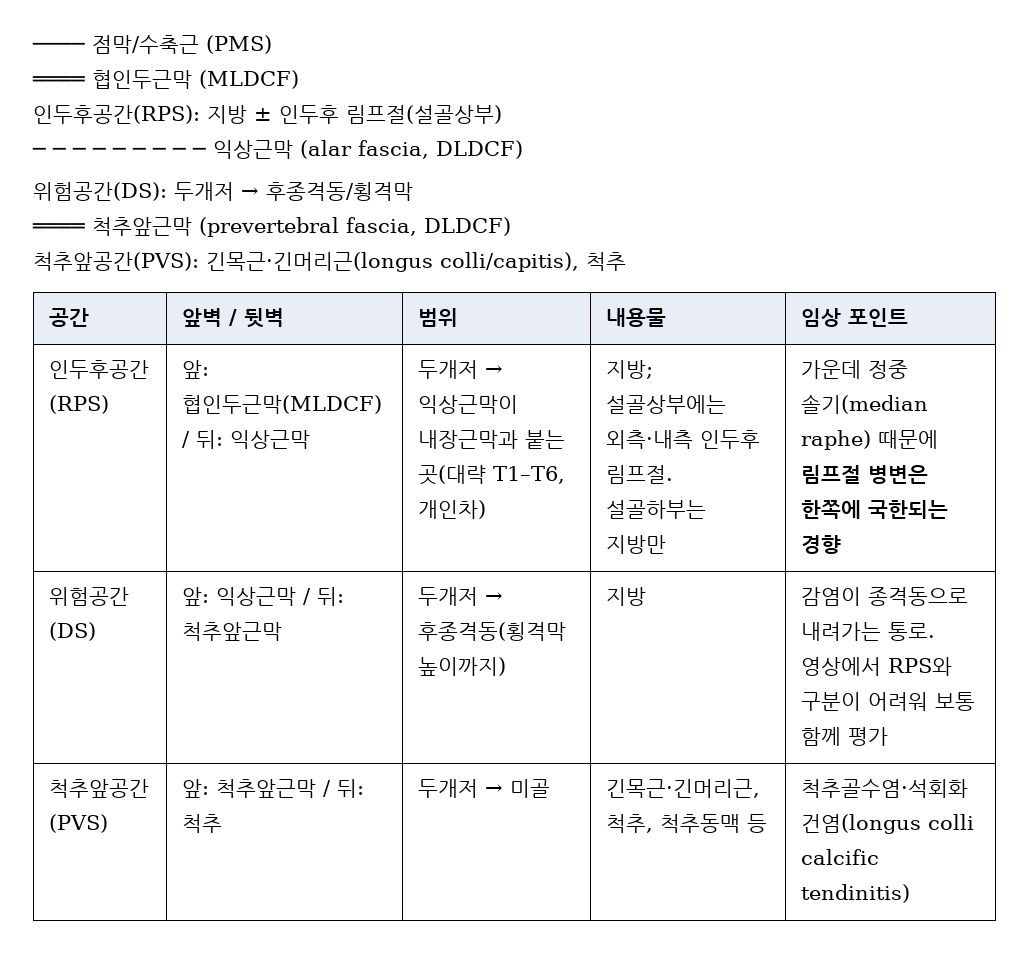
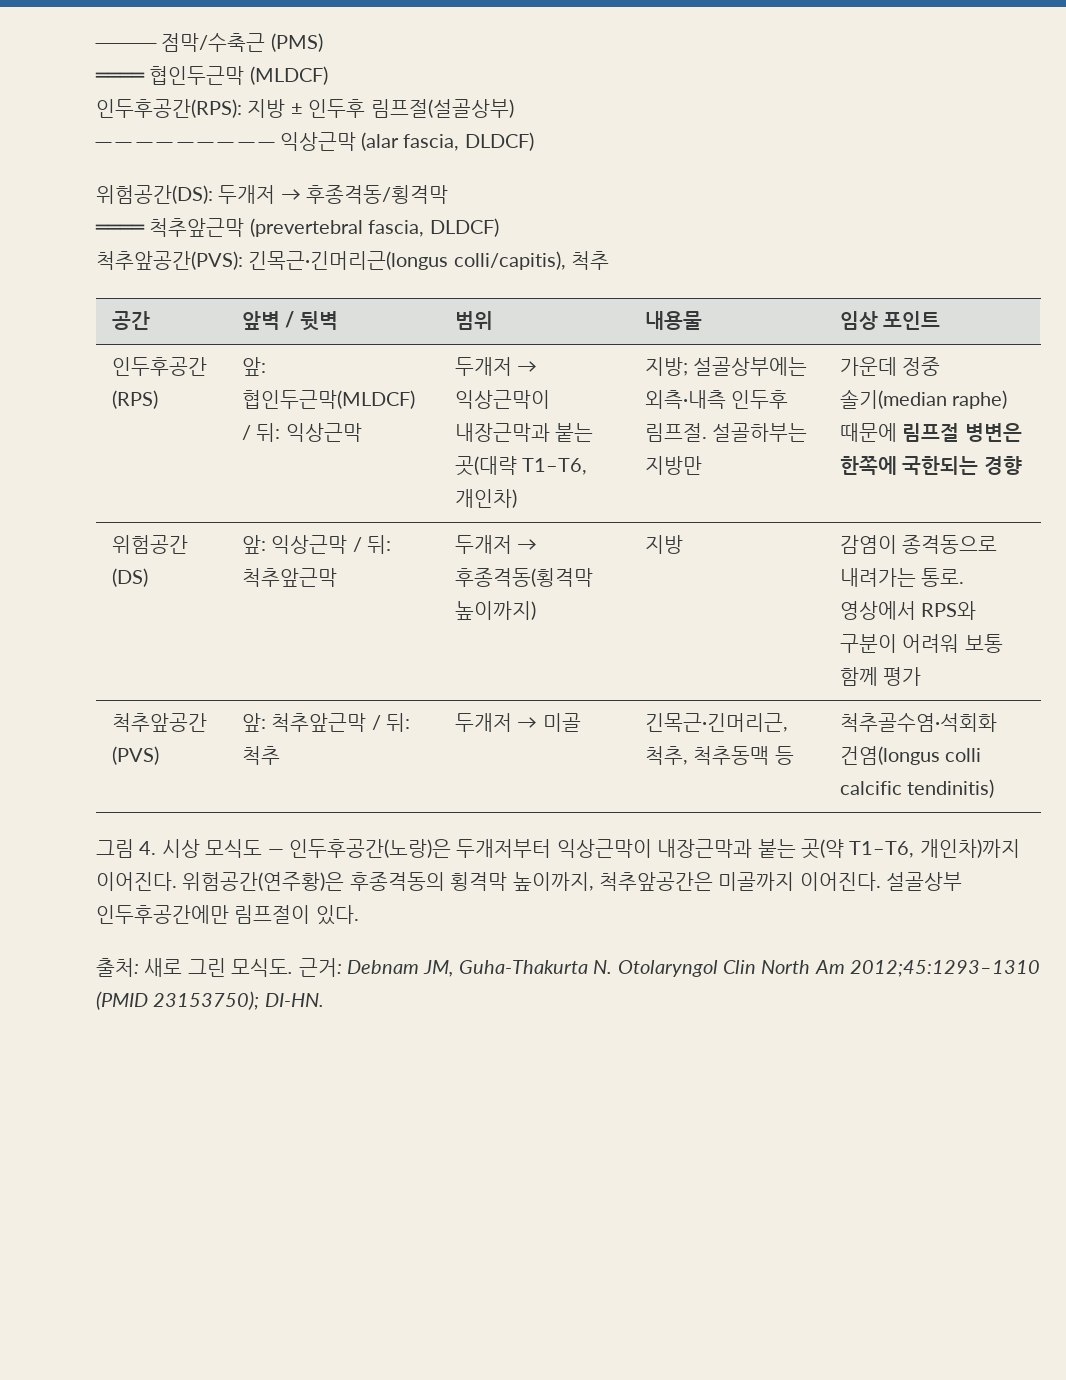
(910, 893) none -> [96,839,1020,859] [96,872,963,891] [96,905,359,925] [96,958,1041,977] [96,991,324,1010] // 그림 4. 시상 모식도 — 인두후공간(노랑)은 두개저부터 익상근막이 내장근막과 붙는 곳(약 T1–T6, 개인차)까지 이어진다. 위험공간(연주황)은 후종격동의 횡격막 높이까지, 척추앞공간은 미골까지 이어진다. 설골상부 인두후공간에만 림프절이 있다. // 출처: 새로 그린 모식도. 근거: Debnam JM, Guha-Thakurta N. Otolaryngol Clin North Am 2012;45:1293–1310 (PMID 23153750); DI-HN.

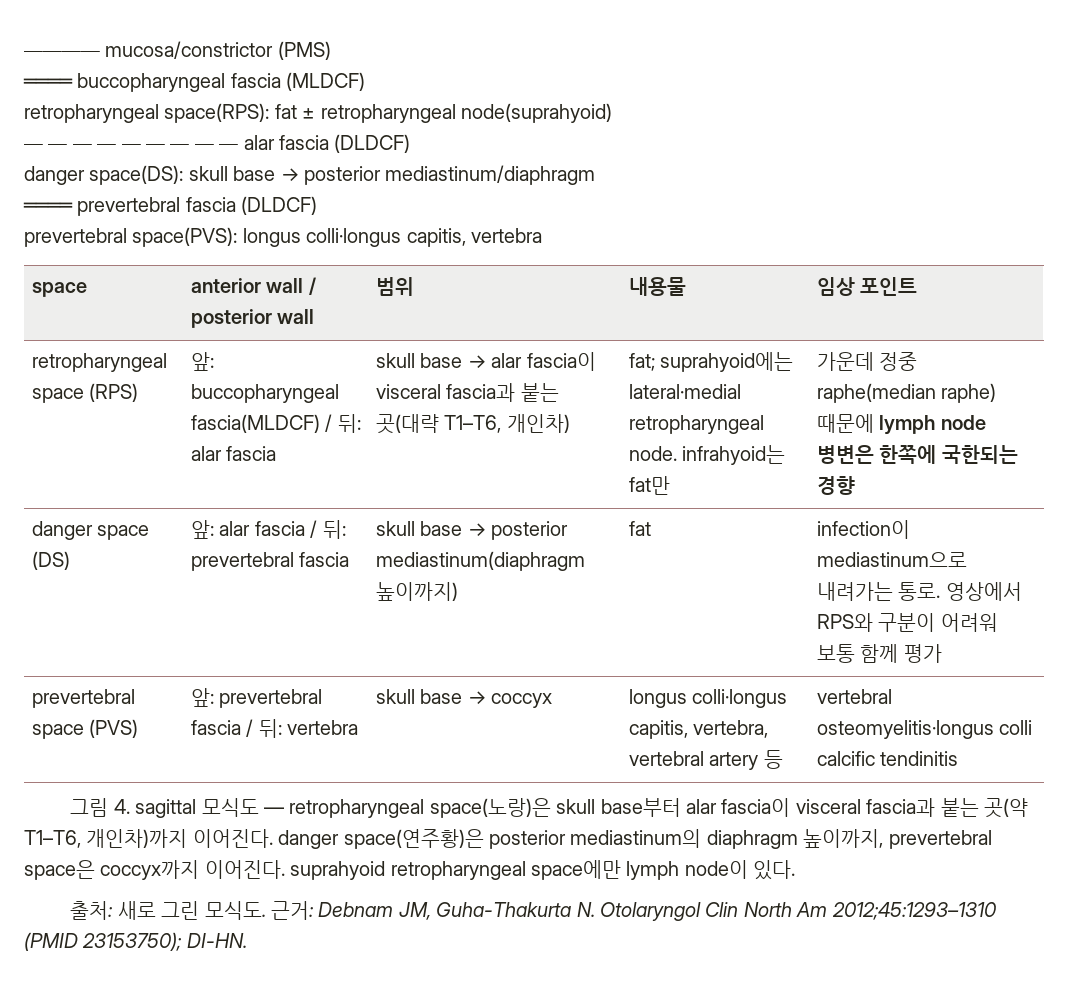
[161,33,266,52] 점막/수축근 -> [105,41,274,59] mucosa/constrictor
[149,66,245,85] 협인두근막 -> [77,73,281,92] buccopharyngeal fascia
[96,99,514,118] 인두후공간(RPS): 지방 ± 인두후 림프절(설골상부) -> [24,103,612,123] retropharyngeal space(RPS): fat ± retropharyngeal node(suprahyoid)
[279,132,534,151] [96,185,449,204] [95,218,499,237] [96,251,610,270] [111,311,150,330] [241,311,338,331] 익상근막 (alar fascia, DLDCF) // 위험공간(DS): 두개저 → 후종격동/횡격막 // ════ 척추앞근막 (prevertebral fascia, DLDCF) // 척추앞공간(PVS): 긴목근·긴머리근(longus colli/capitis), 척추 // 공간 | 앞벽 / 뒷벽 -> [243,134,411,153] [24,165,596,185] [23,196,318,216] [24,227,542,247] [32,282,88,297] [191,277,316,295] [191,309,315,328] alar fascia (DLDCF) // danger space(DS): skull base → posterior mediastinum/diaphragm // ════ prevertebral fascia (DLDCF) // prevertebral space(PVS): longus colli·longus capitis, vertebra // space | anterior wall / posterior wall
[111,357,207,376] 인두후공간 -> [32,353,168,372] [32,388,85,403] retropharyngeal space
[241,390,415,409] [241,423,362,442] [454,357,538,376] [454,390,550,409] [454,423,594,442] [454,456,588,476] [454,489,517,508] [644,357,808,376] [644,390,789,409] [644,423,808,442] [644,456,702,475] 협인두근막(MLDCF) / 뒤: 익상근막 | 두개저 → 익상근막이 내장근막과 붙는 곳(대략 T1–T6, 개인차) | 지방; 설골상부에는 외측·내측 인두후 림프절. 설골하부는 지방만 -> [191,384,340,403] [191,414,361,433] [191,446,277,461] [376,352,596,371] [376,383,559,402] [376,414,570,434] [629,352,794,372] [629,384,742,399] [629,415,765,434] [629,445,786,465] [629,476,671,495] buccopharyngeal fascia(MLDCF) / 뒤: alar fascia | skull base → alar fascia이 visceral fascia과 붙는 곳(대략 T1–T6, 개인차) | fat; suprahyoid에는 lateral·medial retropharyngeal node. infrahyoid는 fat만
[839,389,947,409] 솔기(median -> [817,383,937,403] raphe(median
[902,423,960,442] 림프절 -> [879,415,986,435] lymph node
[111,535,188,554] 위험공간 -> [32,521,150,540] danger space
[271,535,392,554] [241,568,337,587] [454,535,538,554] [454,568,593,587] [454,601,536,620] [644,535,683,554] [839,535,998,554] 익상근막 / 뒤: 척추앞근막 | 두개저 → 후종격동(횡격막 높이까지) | 지방 | 감염이 종격동으로 -> [219,520,346,539] [191,552,350,571] [376,521,569,540] [376,551,586,571] [376,582,459,601] [629,521,652,536] [817,520,911,539] [817,552,968,567] alar fascia / 뒤: prevertebral fascia | skull base → posterior mediastinum(diaphragm 높이까지) | fat | infection이 mediastinum으로
[111,713,207,732] 척추앞공간 -> [32,689,136,708] [32,724,85,739] prevertebral space
[271,713,411,732] [241,746,280,765] [454,713,581,732] [644,713,788,732] [644,746,770,765] 척추앞근막 / 뒤: 척추 | 두개저 → 미골 | 긴목근·긴머리근, 척추, 척추동맥 -> [219,689,323,708] [191,719,359,738] [376,689,553,708] [629,689,788,708] [629,720,769,739] [629,751,759,770] prevertebral fascia / 뒤: vertebra | skull base → coccyx | longus colli·longus capitis, vertebra, vertebral artery
[839,713,997,732] [839,746,940,765] 척추골수염·석회화 건염(longus -> [817,689,893,704] [817,720,995,739] vertebral osteomyelitis·longus
[907,779,995,798] tendinitis) -> [880,751,959,766] tendinitis
[161,839,200,858] 시상 -> [135,799,197,818] sagittal
[289,839,753,858] 인두후공간(노랑)은 두개저부터 익상근막이 내장근막과 -> [289,798,936,818] retropharyngeal space(노랑)은 skull base부터 alar fascia이 visceral fascia과
[182,872,963,891] [96,905,311,924] 위험공간(연주황)은 후종격동의 횡격막 높이까지, 척추앞공간은 미골까지 이어진다. 설골상부 인두후공간에만 림프절이 -> [278,829,992,849] [24,860,748,880] danger space(연주황)은 posterior mediastinum의 diaphragm 높이까지, prevertebral space은 coccyx까지 이어진다. suprahyoid retropharyngeal space에만 lymph node이

